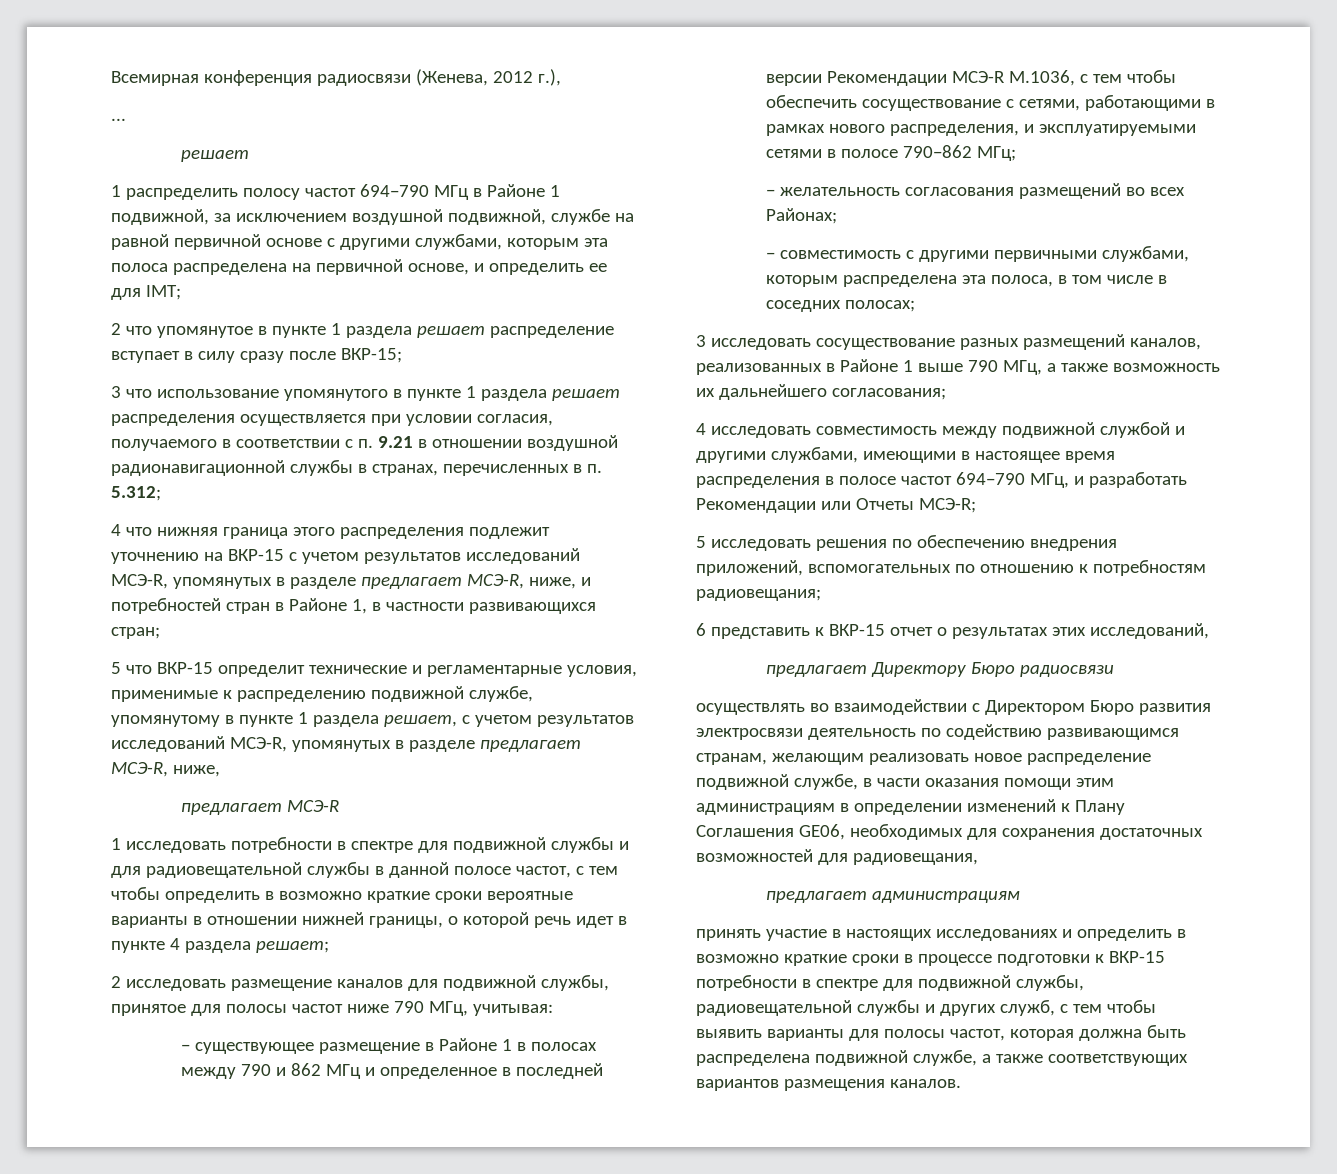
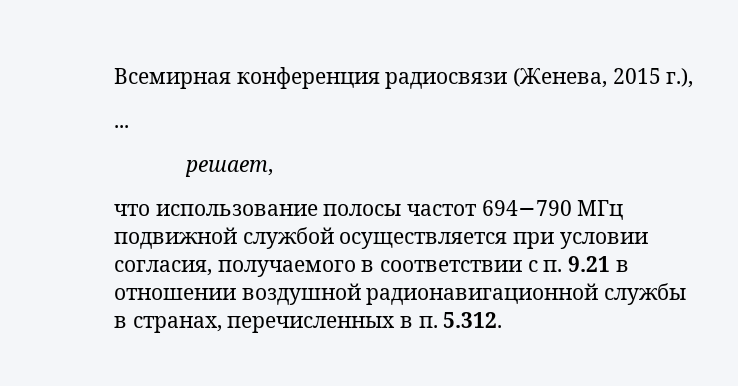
[492,71,533,83] 2012 -> [612,68,661,84] 2015
[181,150,250,162] [111,184,560,200] [111,209,634,225] [111,234,608,250] [111,259,607,275] [111,285,181,300] [111,323,614,338] [111,348,402,363] [111,386,620,401] [111,414,235,426] решает // 1 распределить полосу частот 694−790 МГц в Районе 1 подвижной, за исключением воздушной подвижной, службе на равной первичной основе с другими службами, которым эта полоса распределена на первичной основе, и определить ее для IMT; // 2 что упомянутое в пункте 1 раздела решает распределение вступает в силу сразу после ВКР-15; // 3 что использование упомянутого в пункте 1 раздела решает распределения -> [184,160,273,177] [114,200,624,220] [114,227,334,249] решает, // что использование полосы частот 694−790 МГц подвижной службой
[111,486,161,501] [111,524,550,539] [111,548,580,564] [111,574,591,589] [111,598,596,614] [111,627,160,639] [111,662,637,677] [111,686,533,702] [111,712,634,727] [111,736,581,752] [111,762,220,777] [181,800,340,815] [111,837,629,853] [111,862,618,878] [111,887,573,903] [111,912,627,928] [111,938,329,953] [111,975,609,991] [111,1001,553,1016] [181,1038,598,1054] [181,1063,604,1079] [766,70,1177,86] [766,95,1216,111] [766,124,1197,136] [766,145,1017,161] [766,183,1186,199] [766,208,838,224] [766,246,1190,262] [766,275,1168,287] [766,300,916,312] [696,334,1201,350] [696,359,1220,375] [696,384,946,400] [696,422,1185,438] [696,447,1115,463] [696,472,1187,488] [696,498,976,513] [696,535,1117,551] [696,560,1206,576] [696,589,821,601] [696,623,1209,639] [766,662,1115,677] [696,699,1211,715] [696,724,1179,740] [696,753,1151,765] [696,774,1114,790] [696,799,1125,815] [696,824,1203,840] [696,849,978,865] [766,891,1021,903] [696,929,1186,941] [696,951,1165,966] [696,975,1084,991] [696,1000,1156,1016] [696,1025,1186,1041] [696,1050,1188,1066] [696,1079,961,1091] 5.312; // 4 что нижняя граница этого распределения подлежит уточнению на ВКР-15 с учетом результатов исследований МСЭ-R, упомянутых в разделе предлагает МСЭ-R, ниже, и потребностей стран в Районе 1, в частности развивающихся стран; // 5 что ВКР-15 определит технические и регламентарные условия, применимые к распределению подвижной службе, упомянутому в пункте 1 раздела решает, с учетом результатов исследований МСЭ-R, упомянутых в разделе предлагает МСЭ-R, ниже, // предлагает МСЭ-R // 1 исследовать потребности в спектре для подвижной службы и для радиовещательной службы в данной полосе частот, с тем чтобы определить в возможно краткие сроки вероятные варианты в отношении нижней границы, о которой речь идет в пункте 4 раздела решает; // 2 исследовать размещение каналов для подвижной службы, принятое для полосы частот ниже 790 МГц, учитывая: // − существующее размещение в Районе 1 в полосах между 790 и 862 МГц и определенное в последней версии Рекомендации МСЭ-R M.1036, с тем чтобы обеспечить сосуществование с сетями, работающими в рамках нового распределения, и эксплуатируемыми сетями в полосе 790−862 МГц; // − желательность согласования размещений во всех Районах; // − совместимость с другими первичными службами, которым распределена эта полоса, в том числе в соседних полосах; // 3 исследовать сосуществование разных размещений каналов, реализованных в Районе 1 выше 790 МГц, а также возможность их дальнейшего согласования; // 4 исследовать совместимость между подвижной службой и другими службами, имеющими в настоящее время распределения в полосе частот 694−790 МГц, и разработать Рекомендации или Отчеты МСЭ-R; // 5 исследовать решения по обеспечению внедрения приложений, вспомогательных по отношению к потребностям радиовещания; // 6 представить к ВКР-15 отчет о результатах этих исследований, // предлагает Директору Бюро радиосвязи // осуществлять во взаимодействии с Директором Бюро развития электросвязи деятельность по содействию развивающимся странам, желающим реализовать новое распределение подвижной службе, в части оказания помощи этим администрациям в определении изменений к Плану Соглашения GE06, необходимых для сохранения достаточных возможностей для радиовещания, // предлагает администрациям // принять участие в настоящих исследованиях и определить в возможно краткие сроки в процессе подготовки к ВКР-15 потребности в спектре для подвижной службы, радиовещательной службы и других служб, с тем чтобы выявить варианты для полосы частот, которая должна быть распределена подвижной службе, а также соответствующих вариантов размещения каналов. -> [443,312,503,328] 5.312.

